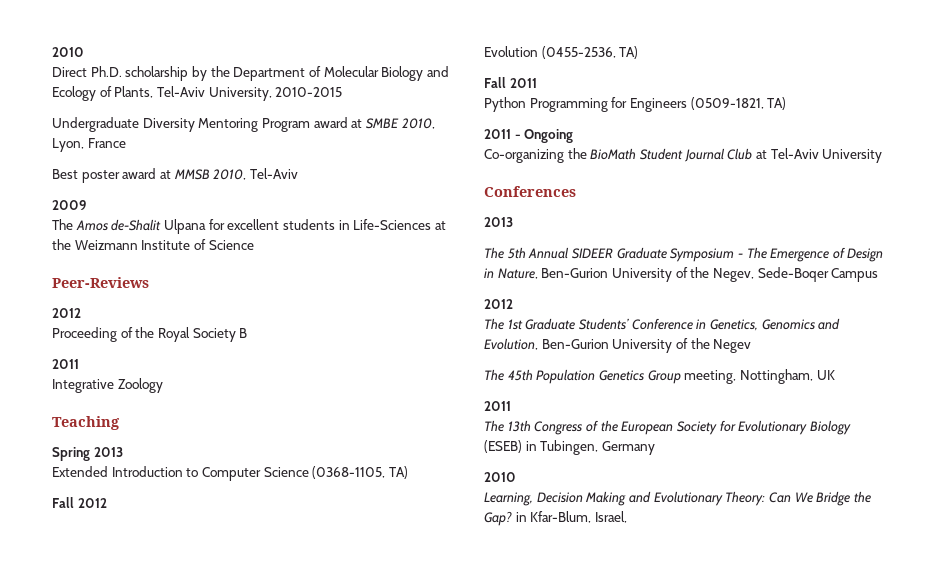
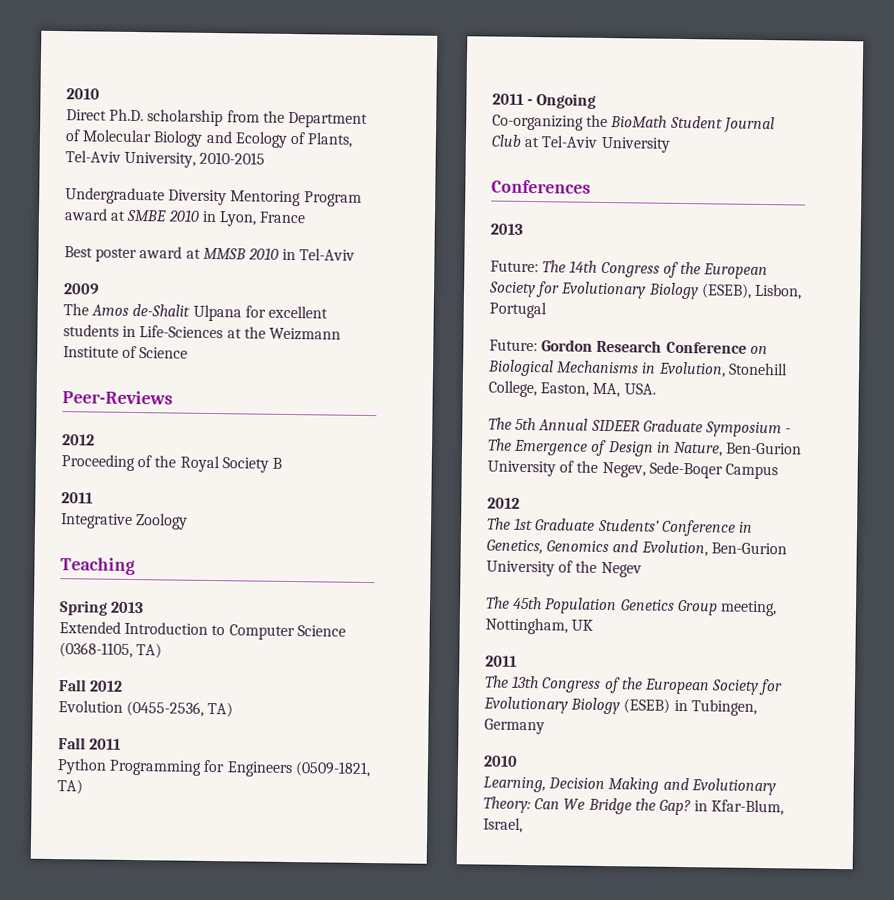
[191,66,207,81] by -> [226,110,260,123] from
[401,118,435,129] 2010, -> [167,209,217,223] 2010 in
[213,169,247,180] 2010, -> [247,247,297,261] 2010 in
(513, 222) none -> [490,260,769,280] [488,281,802,300] [489,301,547,319] [489,339,768,355] [487,359,788,378] [488,380,656,398] // Future: The 14th Congress of the European Society for Evolutionary Biology (ESEB), Lisbon, Portugal // Future: Gordon Research Conference on Biological Mechanisms in Evolution, Stonehill College, Easton, MA, USA.

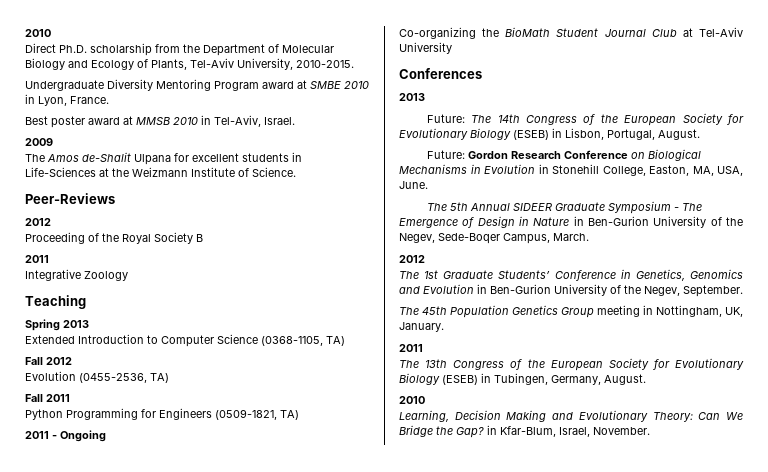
[199,151,266,165] 2010-2015 -> [296,60,354,68] 2010-2015.
[259,211,307,224] France -> [70,96,109,104] France.
[299,248,356,261] Tel-Aviv -> [214,115,295,127] Tel-Aviv, Israel.
[139,347,189,359] Science -> [252,167,296,177] Science.
[700,283,802,300] [489,301,547,319] (ESEB), Lisbon, Portugal -> [513,128,700,140] (ESEB) in Lisbon, Portugal, August.
[657,361,726,378] Evolution, -> [484,164,549,174] Evolution in
[623,383,656,395] USA. -> [717,166,743,176] [399,181,428,189] USA, June.
[672,441,723,457] Nature, -> [533,216,584,226] Nature in
[724,463,778,480] Campus -> [503,233,589,244] Campus, March.
[640,540,787,557] [486,560,642,578] Evolution, Ben-Gurion University of the Negev -> [423,284,743,297] Evolution in Ben-Gurion University of the Negev, September.
[719,600,777,617] [485,617,594,635] meeting, Nottingham, UK -> [597,305,743,317] [399,322,444,332] meeting in Nottingham, UK, January.
[484,718,545,735] Germany -> [551,374,646,385] Germany, August.
(523, 825) none -> [593,427,650,435] November.

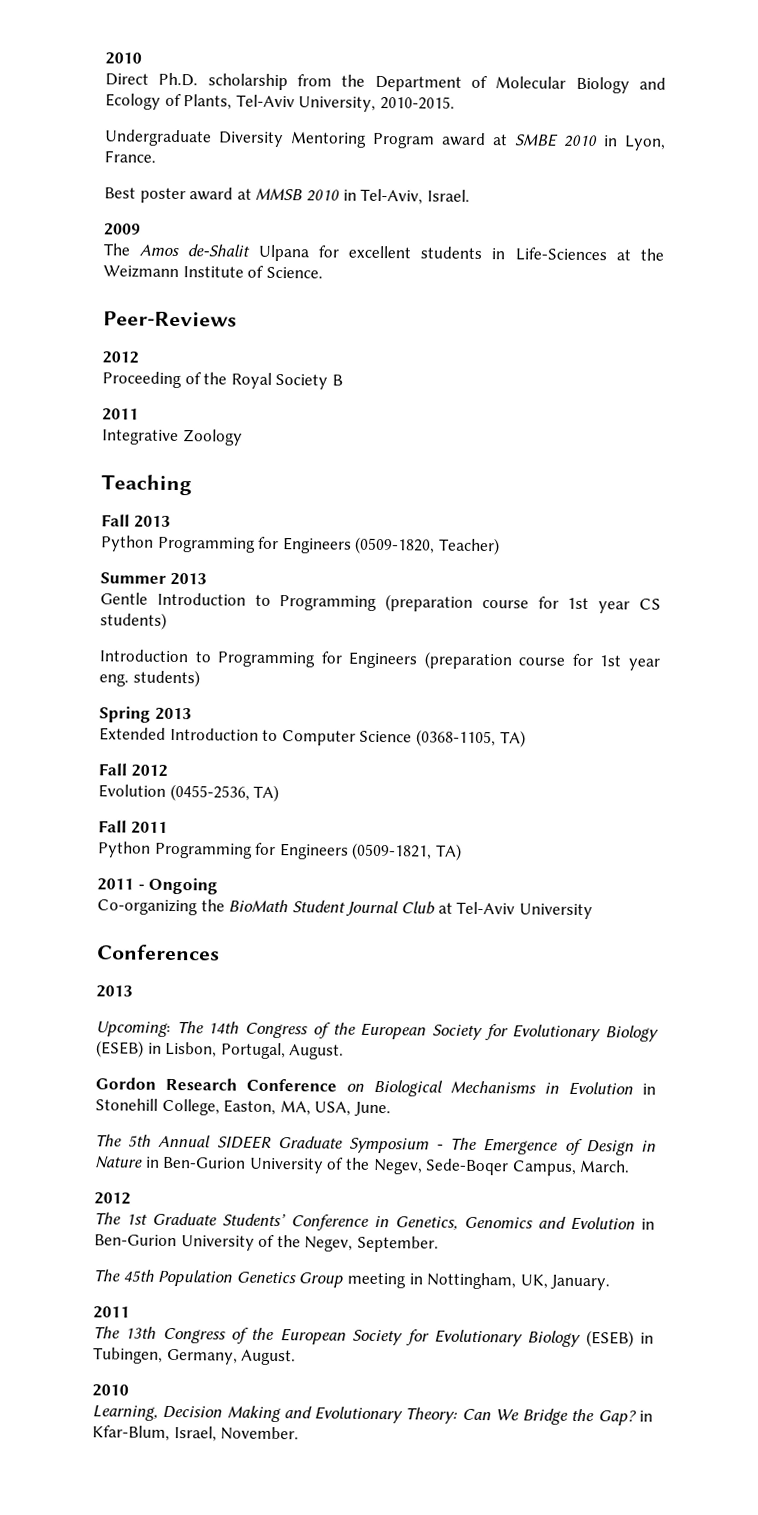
(86, 302) none -> [101,514,171,528] [101,535,500,556] [100,572,207,586] [100,592,661,614] [100,612,167,630] [99,649,660,671] [99,669,200,688] // Fall 2013 // Python Programming for Engineers (0509-1820, Teacher) // Summer 2013 // Gentle Introduction to Programming (preparation course for 1st year CS students) // Introduction to Programming for Engineers (preparation course for 1st year eng. students)
[426,114,465,123] Future: -> [96,1021,171,1037] Upcoming:
[426,150,465,159] Future: -> (345, 1052) none

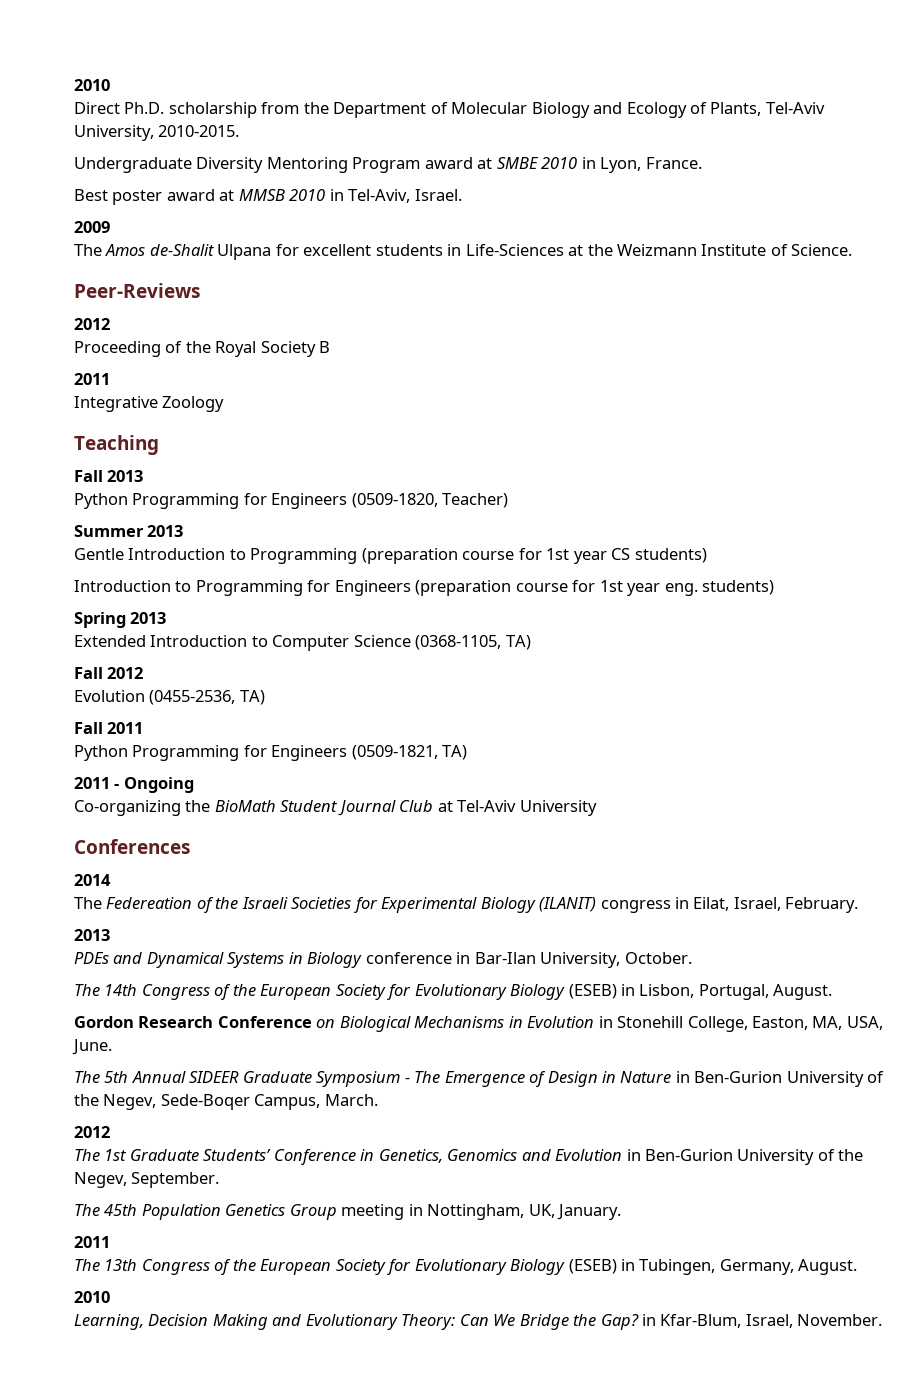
[96,985,133,998] [96,1021,171,1037] 2013 // Upcoming: -> [74,874,111,886] [74,897,859,913] [74,929,110,941] [74,952,692,968] 2014 // The Federeation of the Israeli Societies for Experimental Biology (ILANIT) congress in Eilat, Israel, February. // 2013 // PDEs and Dynamical Systems in Biology conference in Bar-Ilan University, October. //

